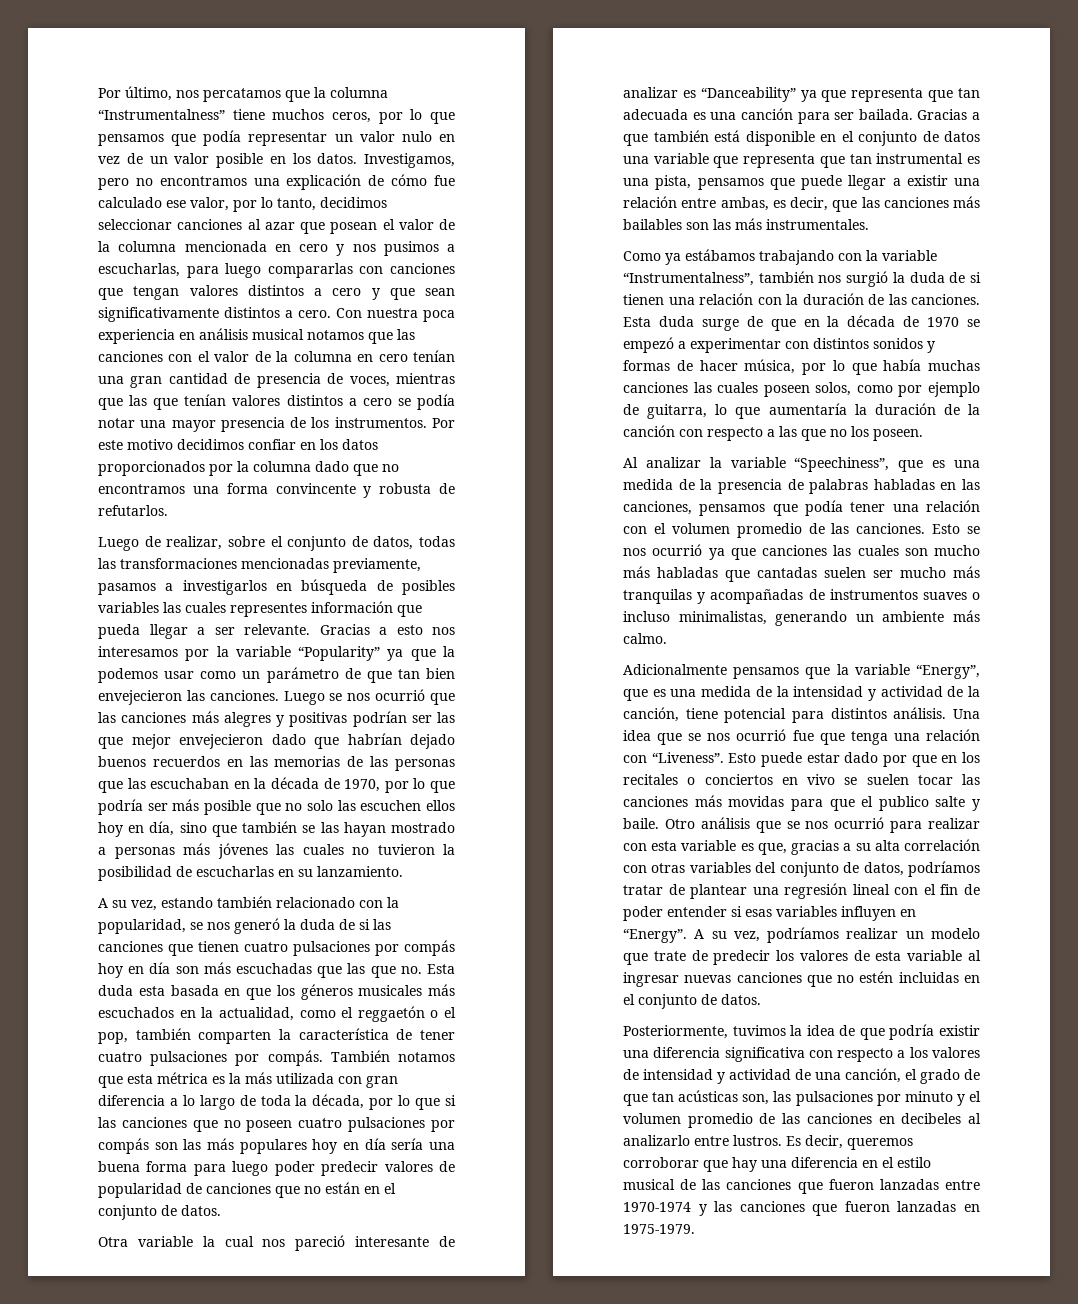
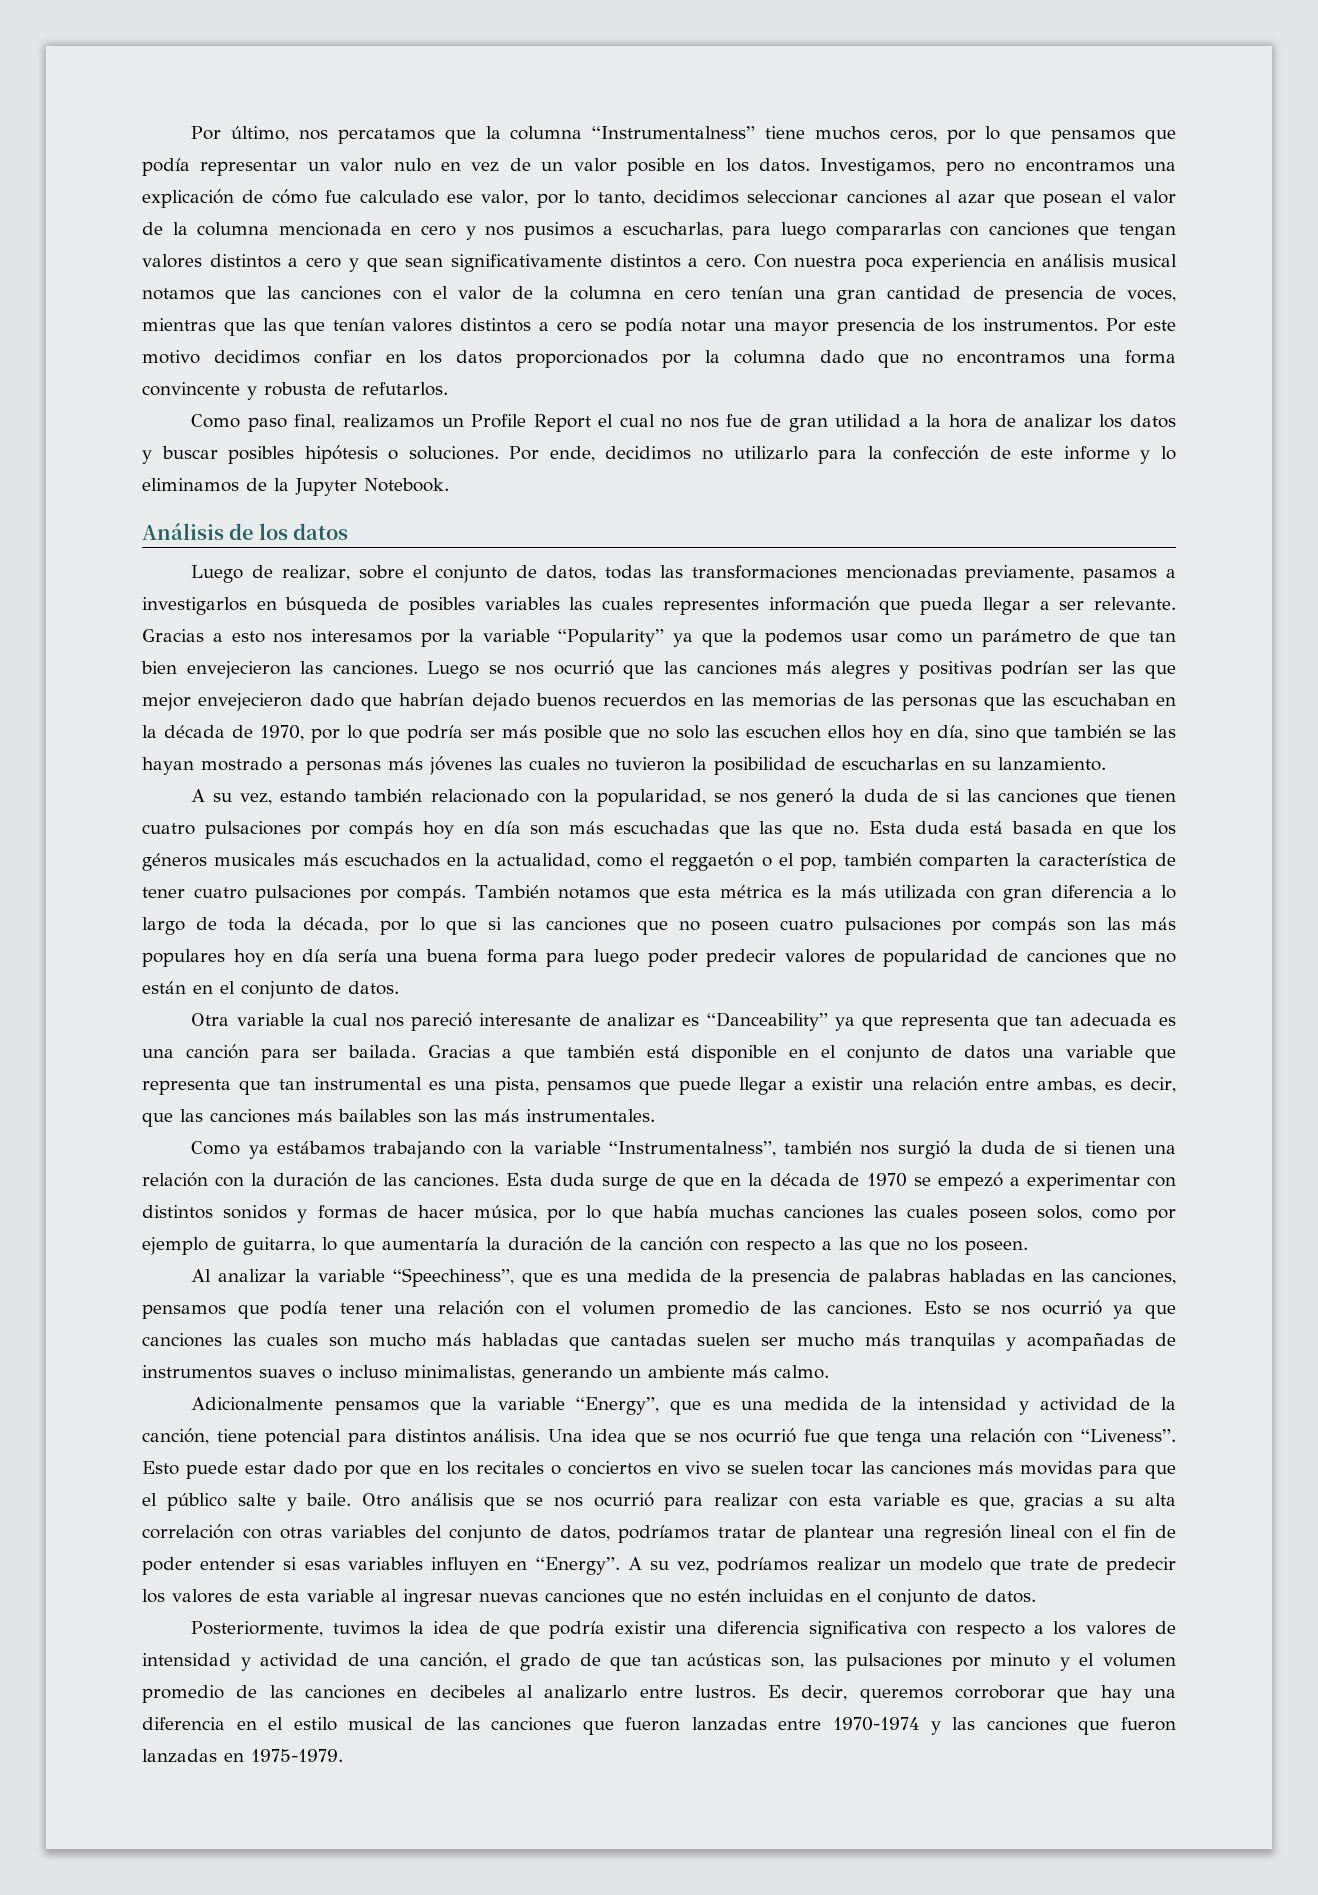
(168, 510) none -> [191,414,1177,432] [142,445,1176,464] [142,478,449,496] [142,522,349,540] // Como paso final, realizamos un Profile Report el cual no nos fue de gran utilidad a la hora de analizar los datos y buscar posibles hipótesis o soluciones. Por ende, decidimos no utilizarlo para la confección de este informe y lo eliminamos de la Jupyter Notebook. // Análisis de los datos
[138,986,165,996] esta -> [970,821,1003,834] está
[878,796,929,811] publico -> [166,1493,227,1511] público

